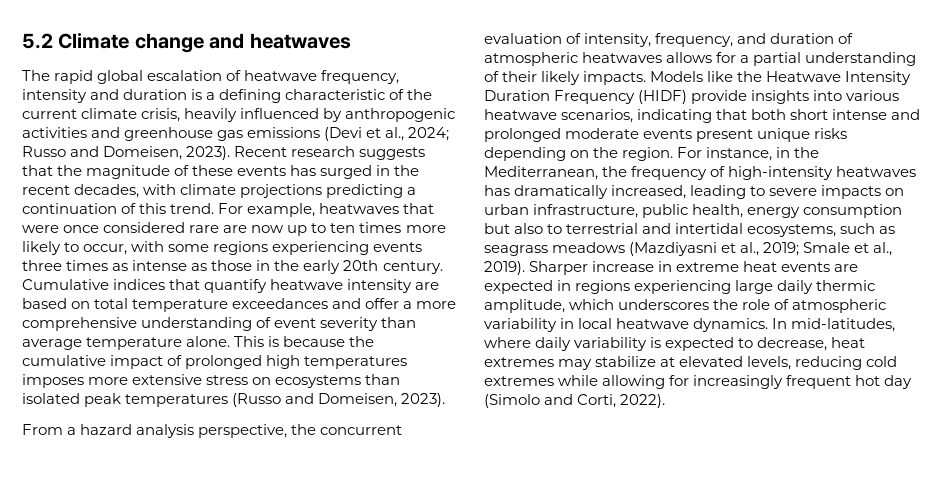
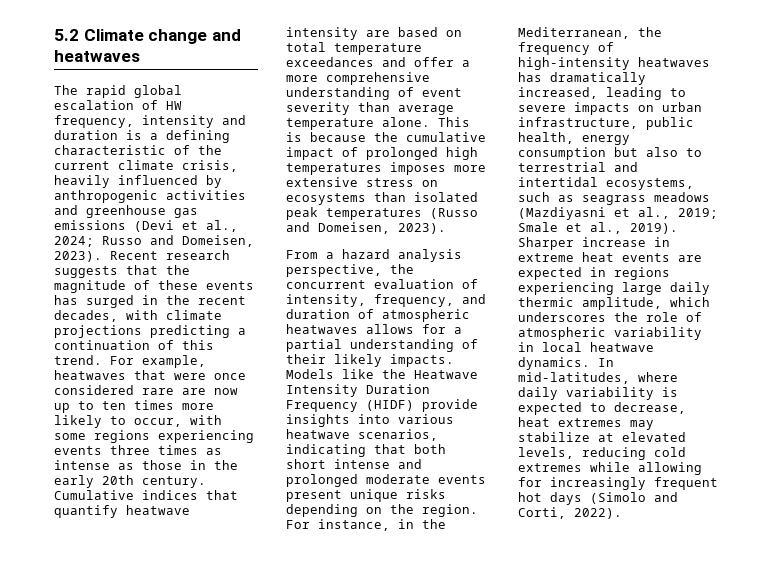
[244,70,318,81] heatwave -> [166,101,182,110] HW
[884,375,913,389] day -> [550,492,582,505] days

